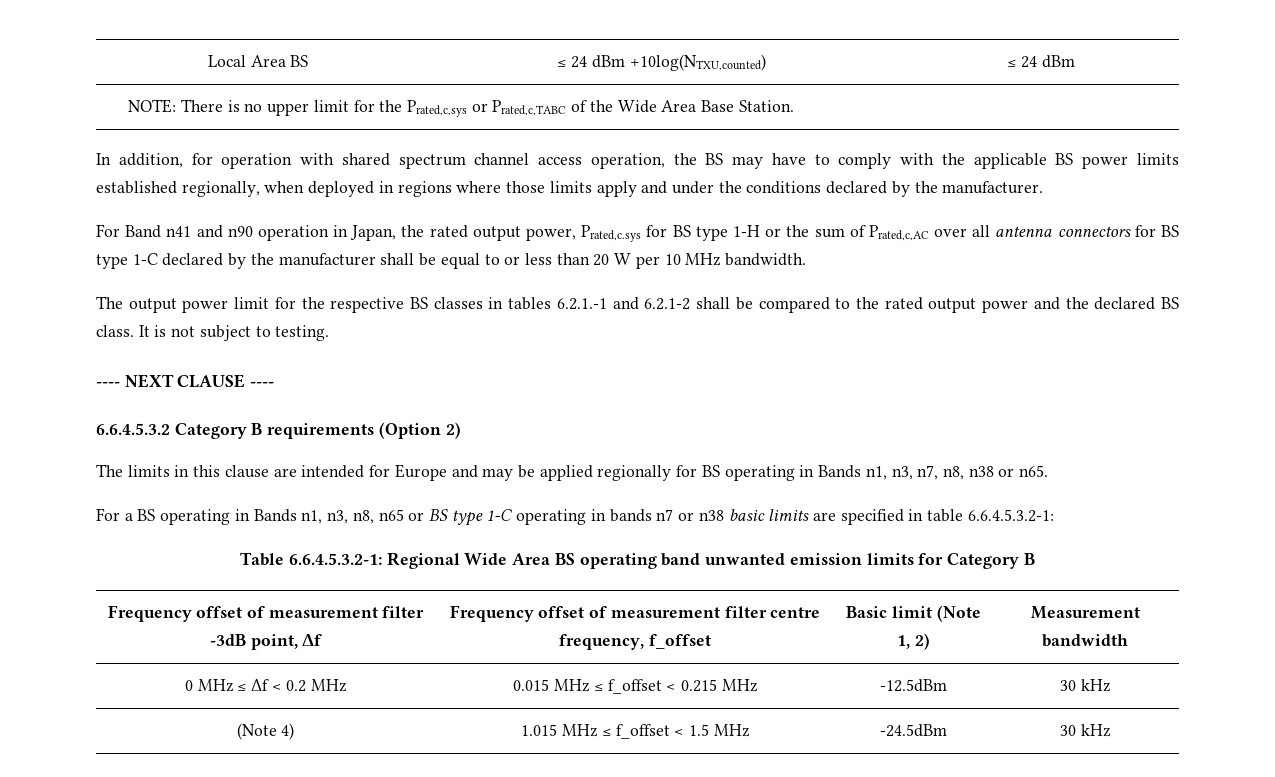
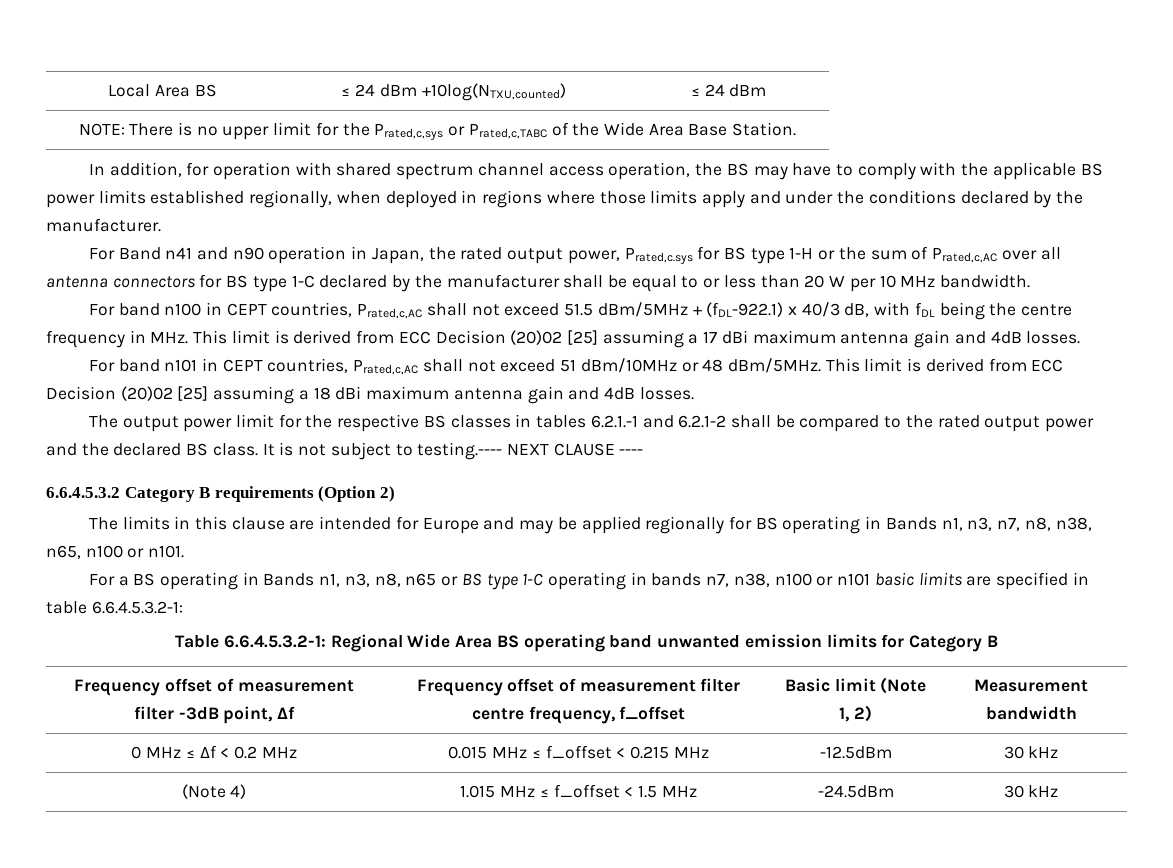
(807, 259) none -> [88,302,1073,320] [46,330,1081,348] [88,358,1064,375] [46,386,694,404] // For band n100 in CEPT countries, Prated,c,AC shall not exceed 51.5 dBm/5MHz + (fDL-922.1) x 40/3 dB, with fDL being the centre frequency in MHz. This limit is derived from ECC Decision (20)02 [25] assuming a 17 dBi maximum antenna gain and 4dB losses. // For band n101 in CEPT countries, Prated,c,AC shall not exceed 51 dBm/10MHz or 48 dBm/5MHz. This limit is derived from ECC Decision (20)02 [25] assuming a 18 dBi maximum antenna gain and 4dB losses.
[275,325,330,341] [96,382,120,387] testing. // ---- -> [417,442,503,460] testing.----
[968,465,1049,477] n38 or n65. -> [1055,517,1092,531] [46,545,185,559] n38, n65, n100 or n101.
[656,509,724,521] n7 or n38 -> [706,573,871,587] n7, n38, n100 or n101

